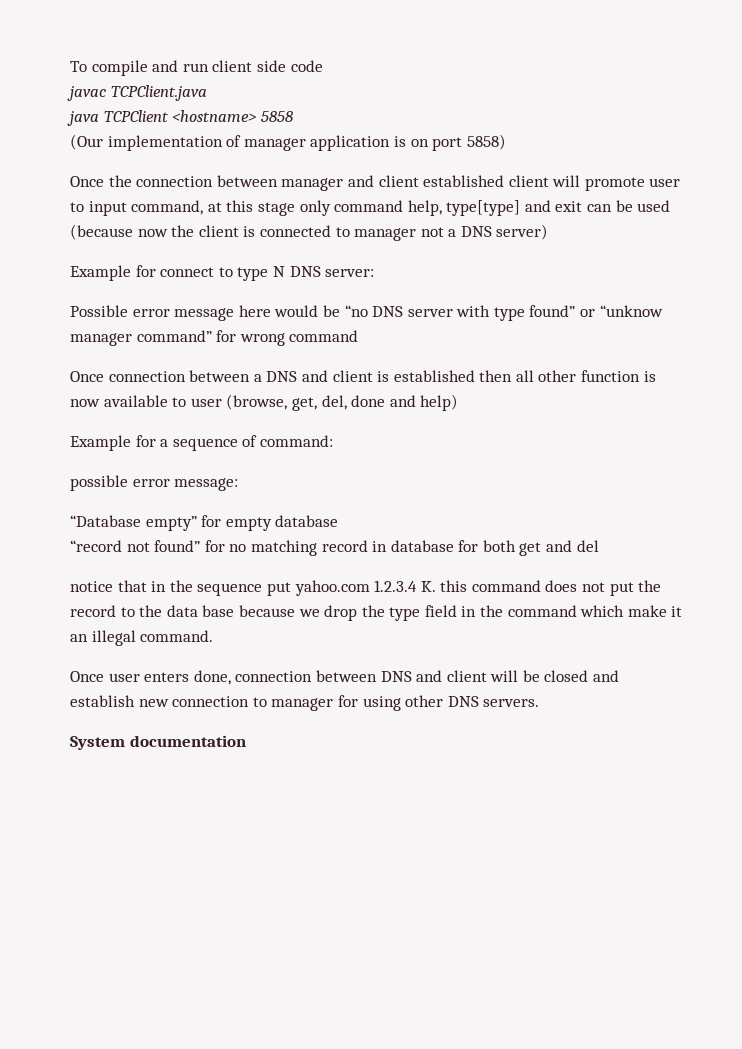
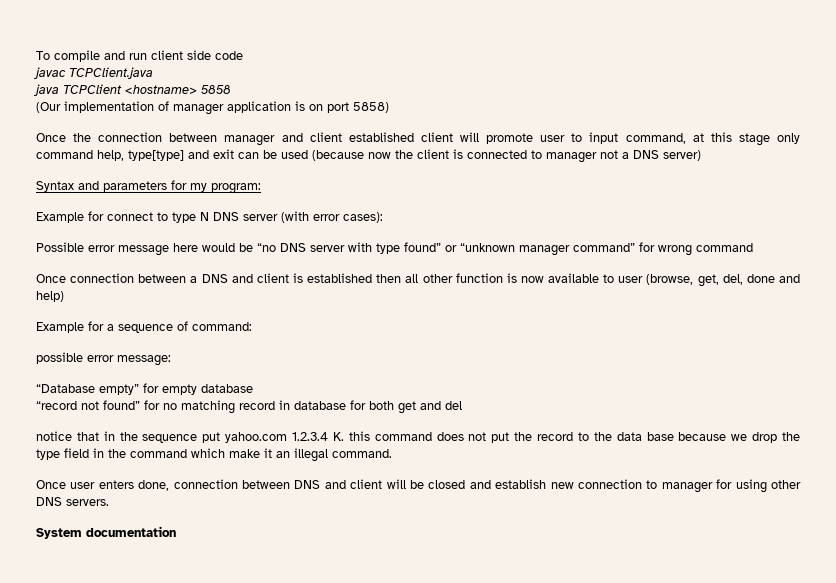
(549, 232) none -> [36,180,261,194] // Syntax and parameters for my program:
[325,269,375,277] server: -> [243,211,383,223] server (with error cases):
[599,305,663,317] “unknow -> [460,243,515,252] “unknown

